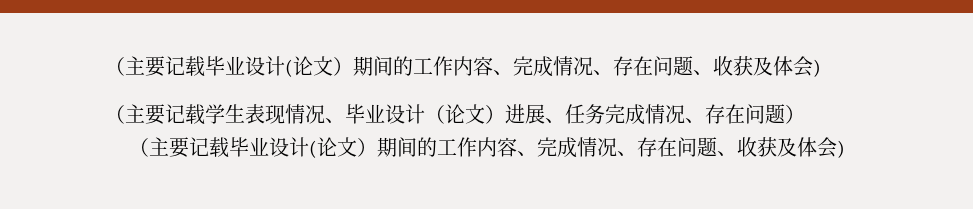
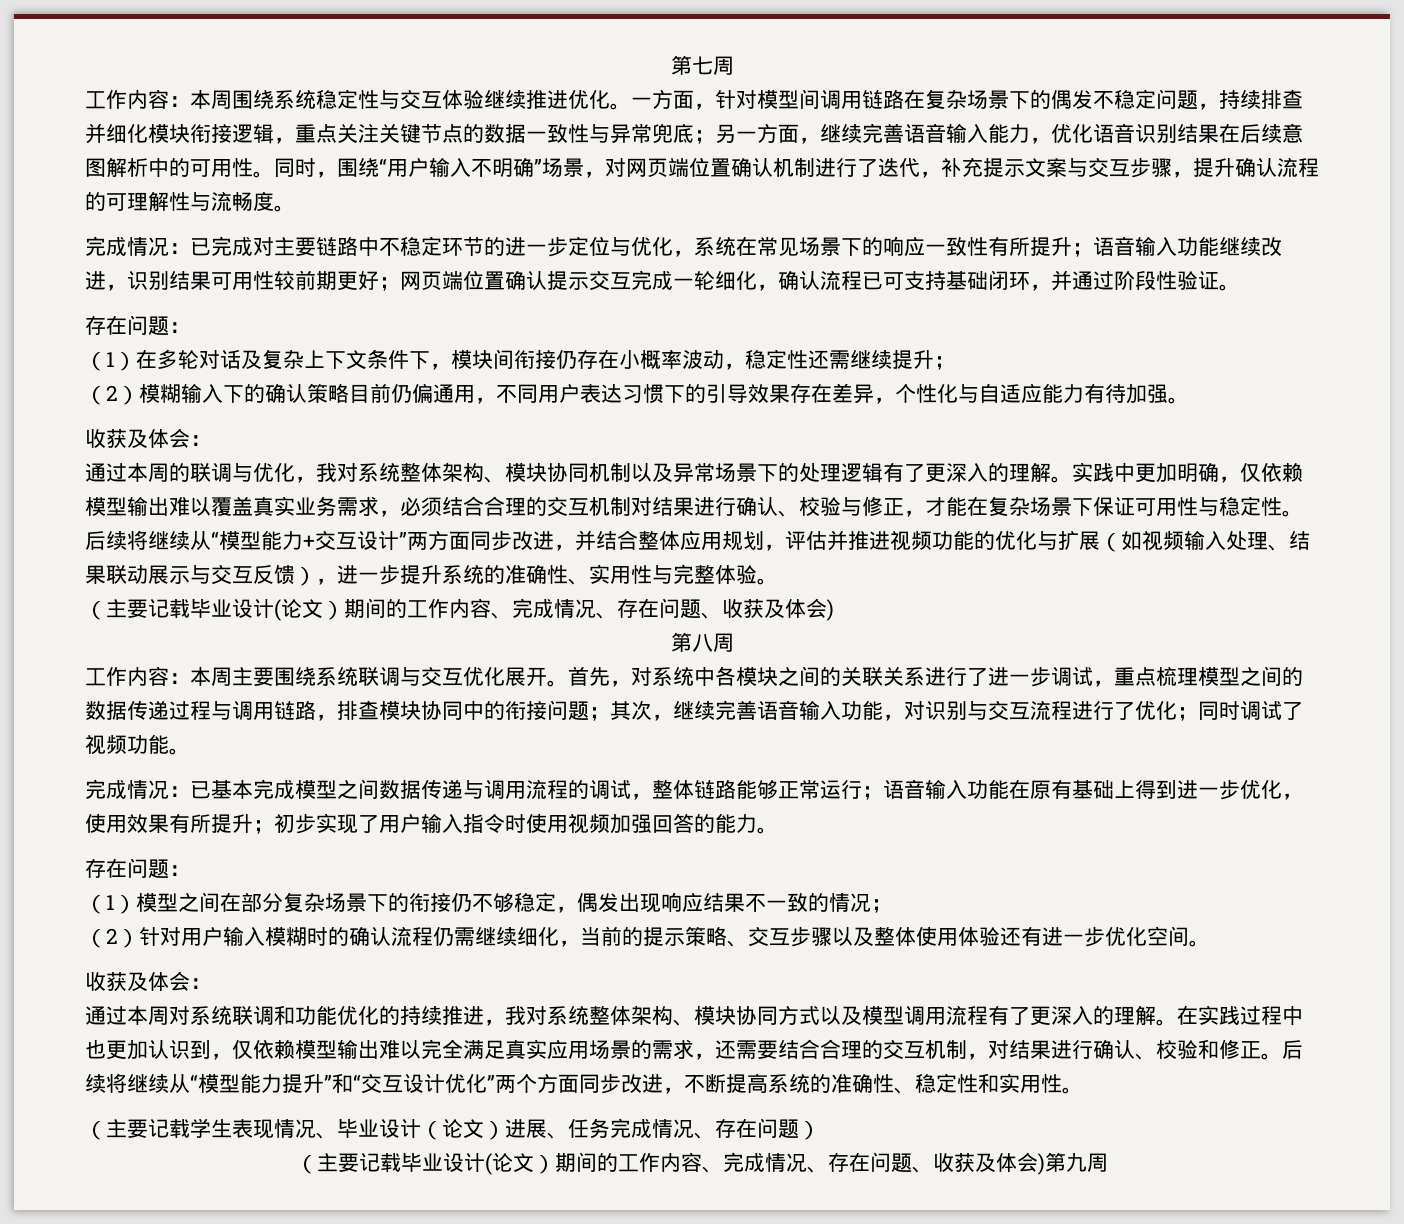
(105, 66) none -> [670,55,734,75] [85,89,1303,110] [85,123,1303,144] [85,157,1319,178] [85,191,295,212] [85,236,1282,257] [85,270,1240,291] [85,315,190,336] [85,349,955,371] [85,383,1189,405] [85,428,211,449] [85,462,1303,483] [85,496,1303,517] [85,530,1310,552] [85,564,778,586] 第七周 // 工作内容：本周围绕系统稳定性与交互体验继续推进优化。一方面，针对模型间调用链路在复杂场景下的偶发不稳定问题，持续排查并细化模块衔接逻辑，重点关注关键节点的数据一致性与异常兜底；另一方面，继续完善语音输入能力，优化语音识别结果在后续意图解析中的可用性。同时，围绕“用户输入不明确”场景，对网页端位置确认机制进行了迭代，补充提示文案与交互步骤，提升确认流程的可理解性与流畅度。 // 完成情况：已完成对主要链路中不稳定环节的进一步定位与优化，系统在常见场景下的响应一致性有所提升；语音输入功能继续改进，识别结果可用性较前期更好；网页端位置确认提示交互完成一轮细化，确认流程已可支持基础闭环，并通过阶段性验证。 // 存在问题： // （1）在多轮对话及复杂上下文条件下，模块间衔接仍存在小概率波动，稳定性还需继续提升； // （2）模糊输入下的确认策略目前仍偏通用，不同用户表达习惯下的引导效果存在差异，个性化与自适应能力有待加强。 // 收获及体会： // 通过本周的联调与优化，我对系统整体架构、模块协同机制以及异常场景下的处理逻辑有了更深入的理解。实践中更加明确，仅依赖模型输出难以覆盖真实业务需求，必须结合合理的交互机制对结果进行确认、校验与修正，才能在复杂场景下保证可用性与稳定性。后续将继续从“模型能力+交互设计”两方面同步改进，并结合整体应用规划，评估并推进视频功能的优化与扩展（如视频输入处理、结果联动展示与交互反馈），进一步提升系统的准确性、实用性与完整体验。 //
(821, 68) none -> [670,632,734,652] [85,666,1303,687] [85,700,1303,721] [85,734,190,755] [85,779,1303,800] [85,813,778,834] [85,858,190,879] [85,892,892,914] [85,926,1210,948] [85,971,211,992] [85,1005,1303,1026] [85,1039,1303,1060] [85,1073,1083,1094] // 第八周 // 工作内容：本周主要围绕系统联调与交互优化展开。首先，对系统中各模块之间的关联关系进行了进一步调试，重点梳理模型之间的数据传递过程与调用链路，排查模块协同中的衔接问题；其次，继续完善语音输入功能，对识别与交互流程进行了优化；同时调试了视频功能。 // 完成情况：已基本完成模型之间数据传递与调用流程的调试，整体链路能够正常运行；语音输入功能在原有基础上得到进一步优化，使用效果有所提升；初步实现了用户输入指令时使用视频加强回答的能力。 // 存在问题： // （1）模型之间在部分复杂场景下的衔接仍不够稳定，偶发出现响应结果不一致的情况； // （2）针对用户输入模糊时的确认流程仍需继续细化，当前的提示策略、交互步骤以及整体使用体验还有进一步优化空间。 // 收获及体会： // 通过本周对系统联调和功能优化的持续推进，我对系统整体架构、模块协同方式以及模型调用流程有了更深入的理解。在实践过程中也更加认识到，仅依赖模型输出难以完全满足真实应用场景的需求，还需要结合合理的交互机制，对结果进行确认、校验和修正。后续将继续从“模型能力提升”和“交互设计优化”两个方面同步改进，不断提高系统的准确性、稳定性和实用性。
(845, 149) none -> [1045,1152,1108,1172] 第九周

